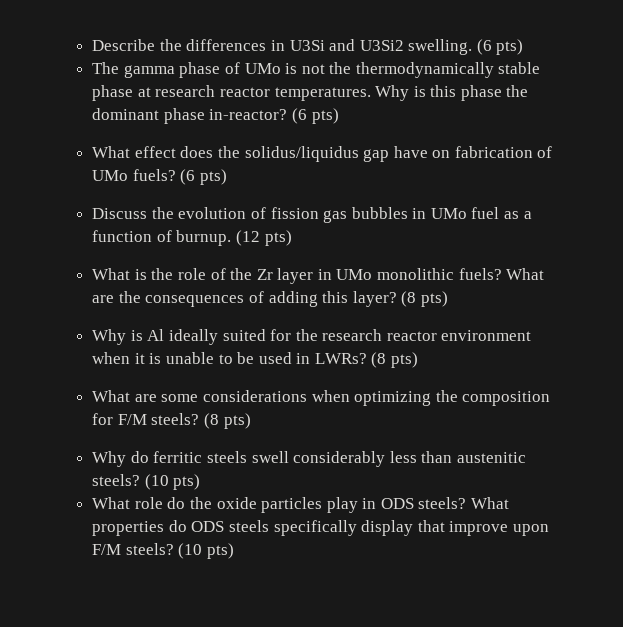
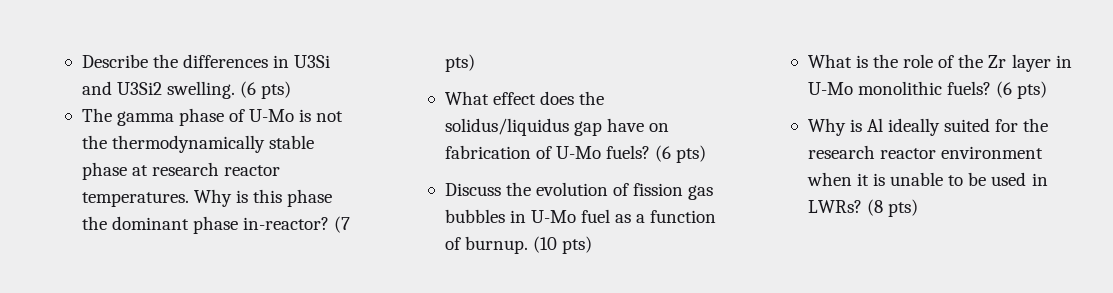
[244,63,281,74] UMo -> [249,109,295,122] U-Mo
[291,108,307,124] (6 -> [334,216,351,233] (7
[92,170,129,181] UMo -> [555,146,601,159] U-Mo
[430,208,467,219] UMo -> [530,210,576,223] U-Mo
[235,230,260,246] (12 -> [532,236,557,253] (10
[336,269,373,280] UMo -> [807,82,853,95] U-Mo
[506,268,545,280] [92,291,417,307] What are the consequences of adding this layer? (8 -> [996,81,1013,98] (6
[92,390,551,406] [92,413,251,429] [92,451,526,467] [92,474,201,490] [92,497,510,513] [92,520,549,536] [92,543,234,559] // What are some considerations when optimizing the composition for F/M steels? (8 pts) // Why do ferritic steels swell considerably less than austenitic steels? (10 pts) // What role do the oxide particles play in ODS steels? What properties do ODS steels specifically display that improve upon F/M steels? (10 pts) -> (918, 208) none

